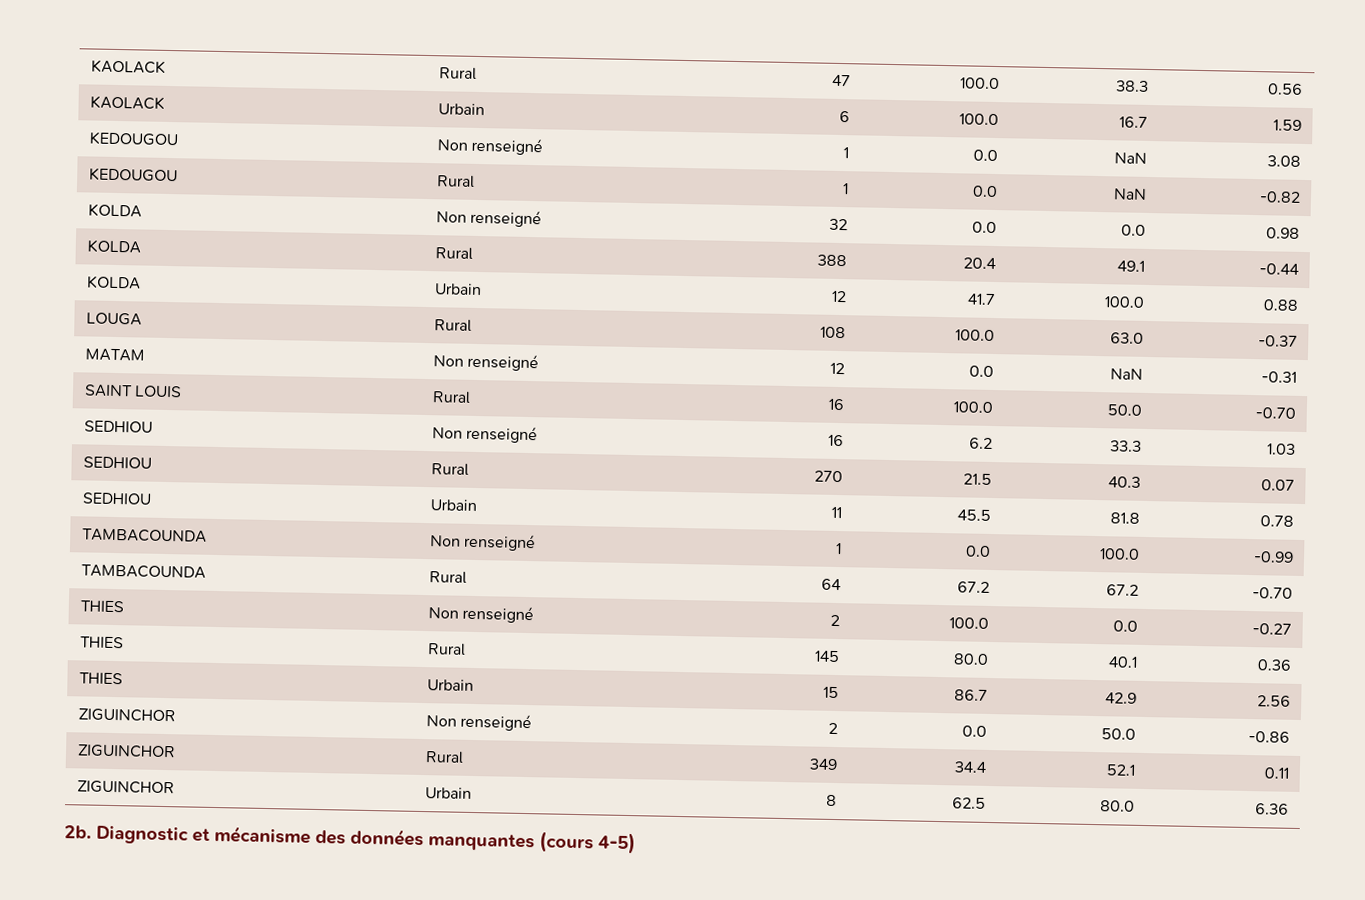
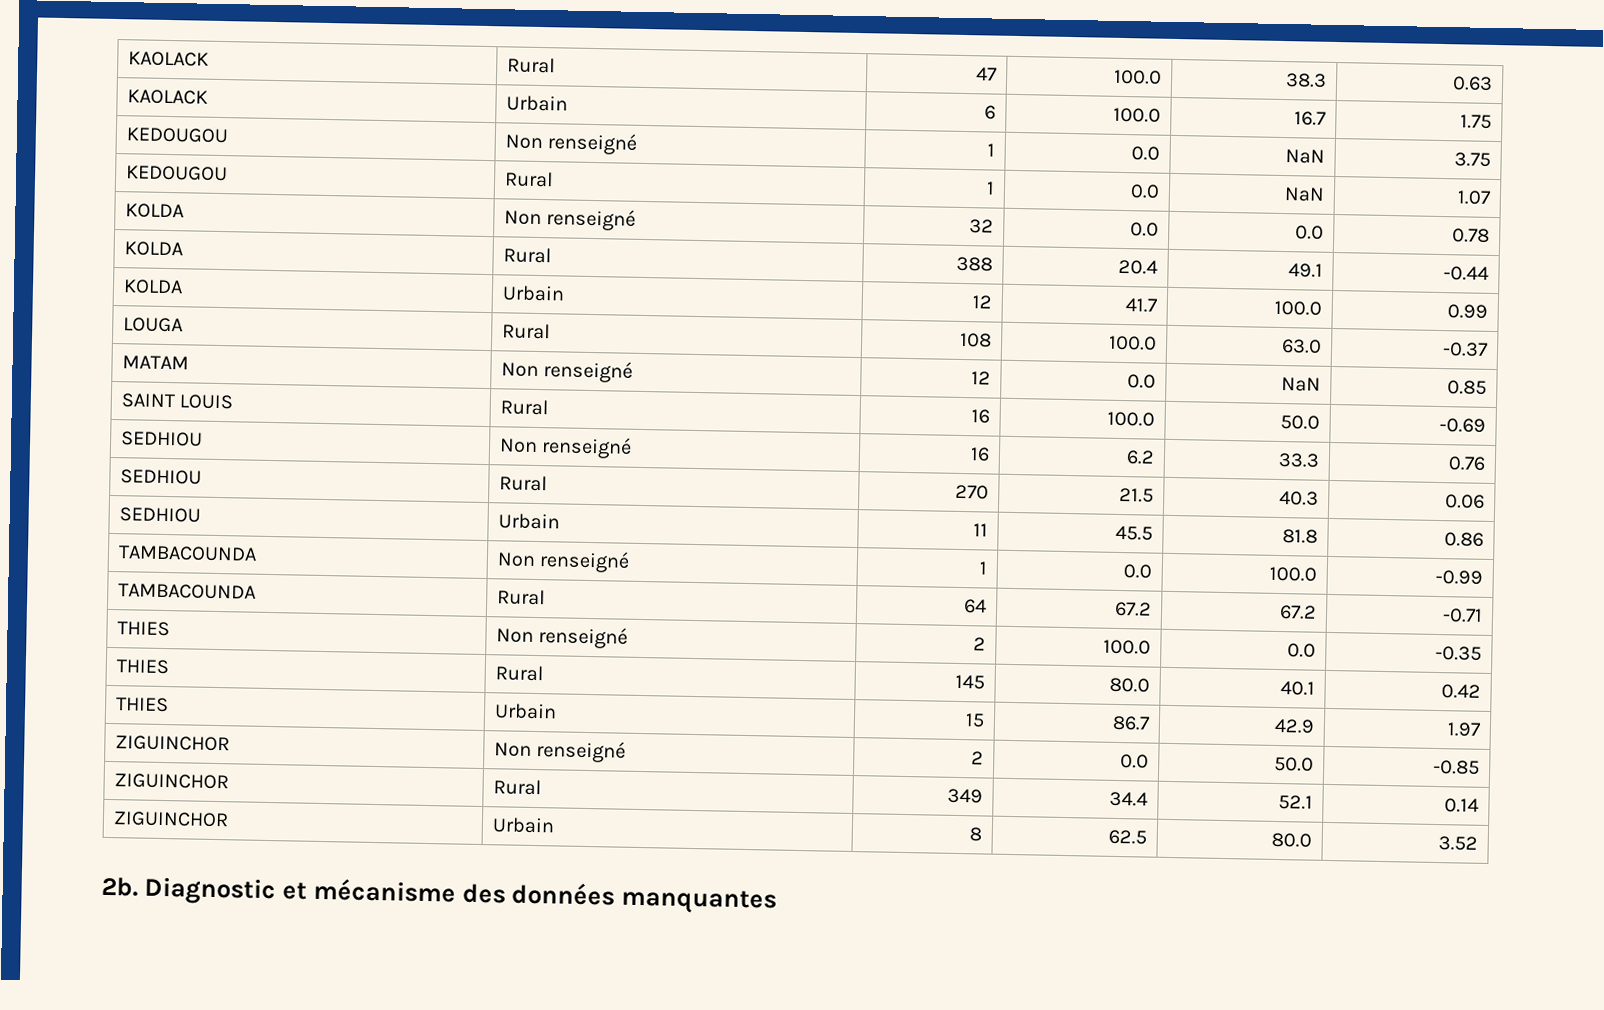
[1268,83,1304,95] 0.56 -> [1452,76,1494,91] 0.63
[1273,119,1303,131] 1.59 -> [1460,114,1493,129] 1.75
[1267,155,1302,167] 3.08 -> [1454,152,1492,167] 3.75
[1259,191,1302,203] -0.82 -> [1457,190,1493,205] 1.07
[1266,227,1301,239] 0.98 -> [1452,228,1491,243] 0.78
[1263,299,1300,311] 0.88 -> [1447,304,1489,319] 0.99
[1261,371,1298,383] -0.31 -> [1447,380,1488,395] 0.85
[1255,407,1297,419] -0.70 -> [1439,418,1487,433] -0.69
[1267,443,1297,455] 1.03 -> [1448,456,1487,471] 0.76
[1261,479,1296,491] 0.07 -> [1445,494,1486,509] 0.06
[1260,515,1295,527] 0.78 -> [1444,532,1485,547] 0.86
[1252,587,1294,599] -0.70 -> [1442,608,1484,623] -0.71
[1252,623,1293,635] -0.27 -> [1435,645,1483,661] -0.35
[1257,659,1293,671] 0.36 -> [1441,684,1482,699] 0.42
[1257,695,1292,707] 2.56 -> [1447,722,1483,737] 1.97
[1248,731,1291,743] -0.86 -> [1433,759,1481,775] -0.85
[1264,767,1290,779] 0.11 -> [1444,798,1480,813] 0.14
[1255,803,1290,815] 6.36 -> [1438,836,1479,851] 3.52
[539,831,636,855] (cours 4-5) -> (778, 901) none

